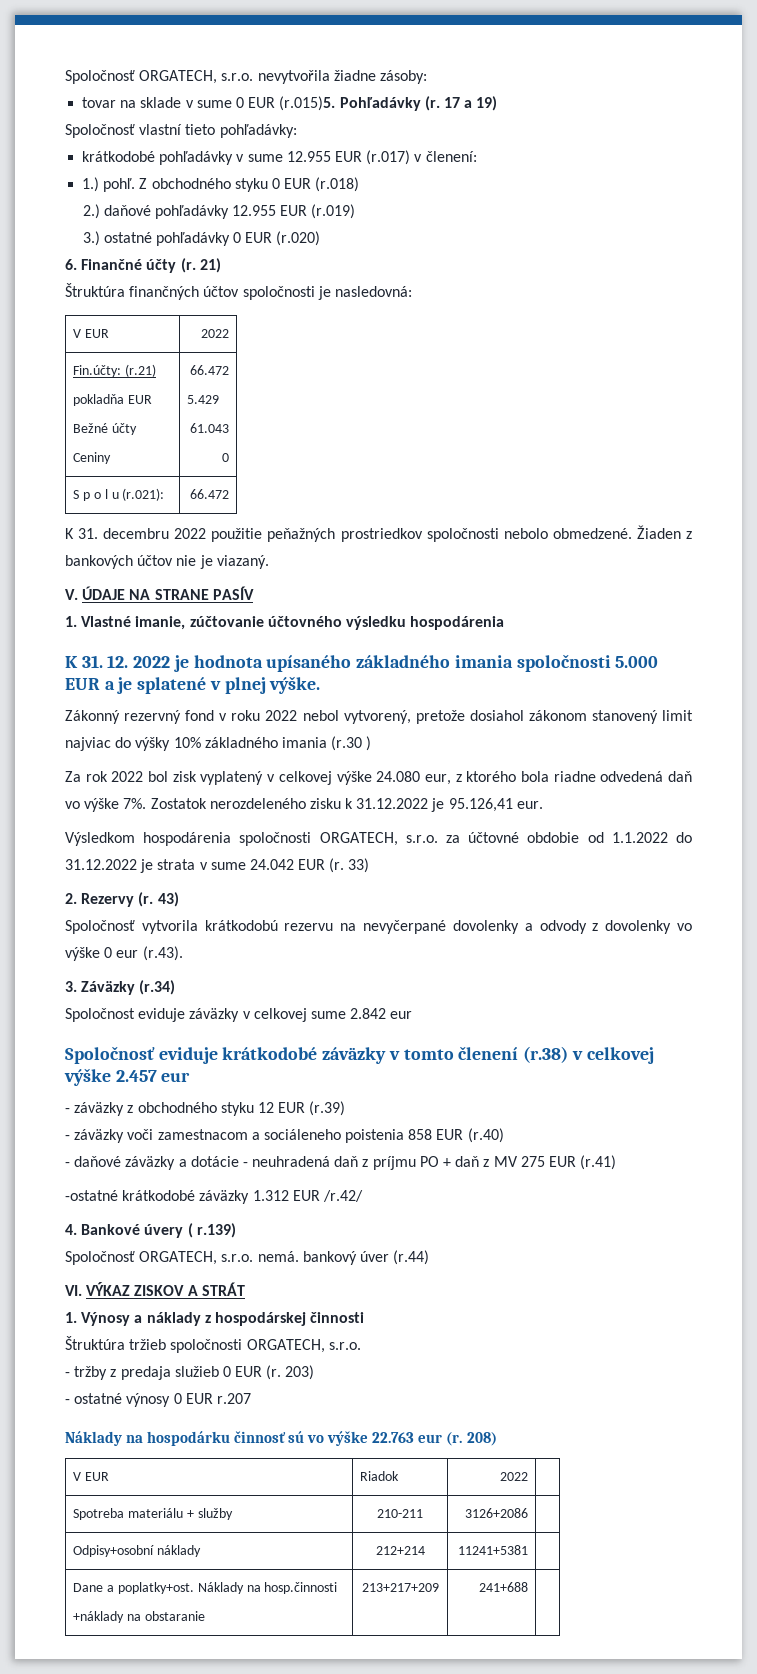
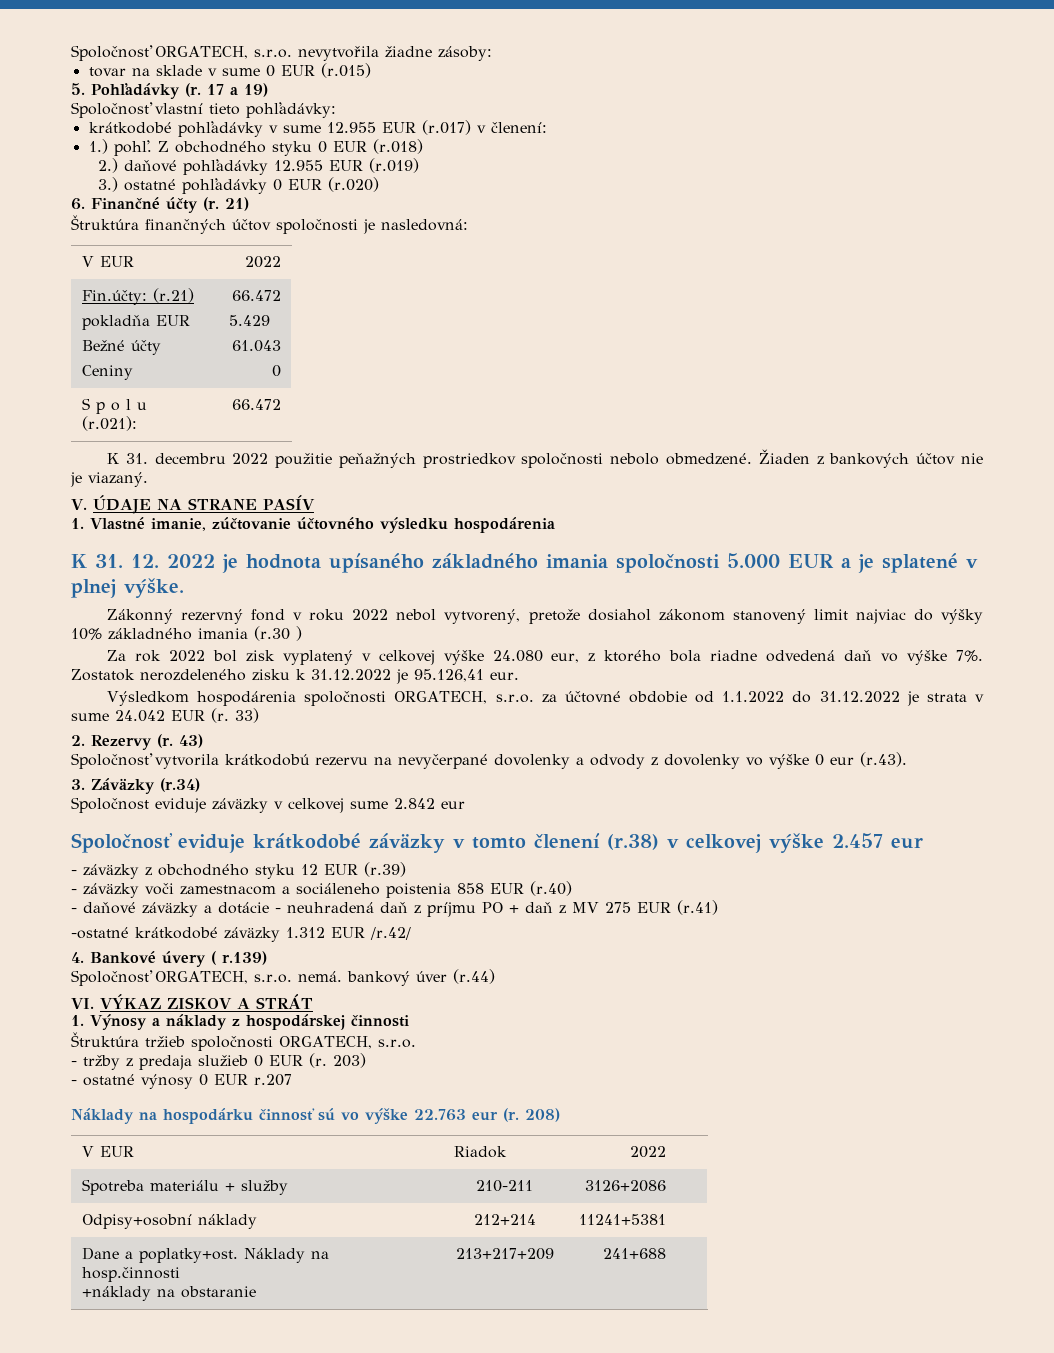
[279,96,336,111] (r.015)5. -> [320,63,371,78] [71,83,85,95] (r.015) // 5.

